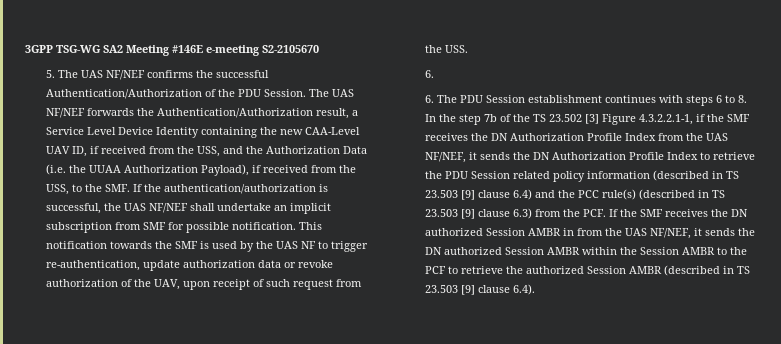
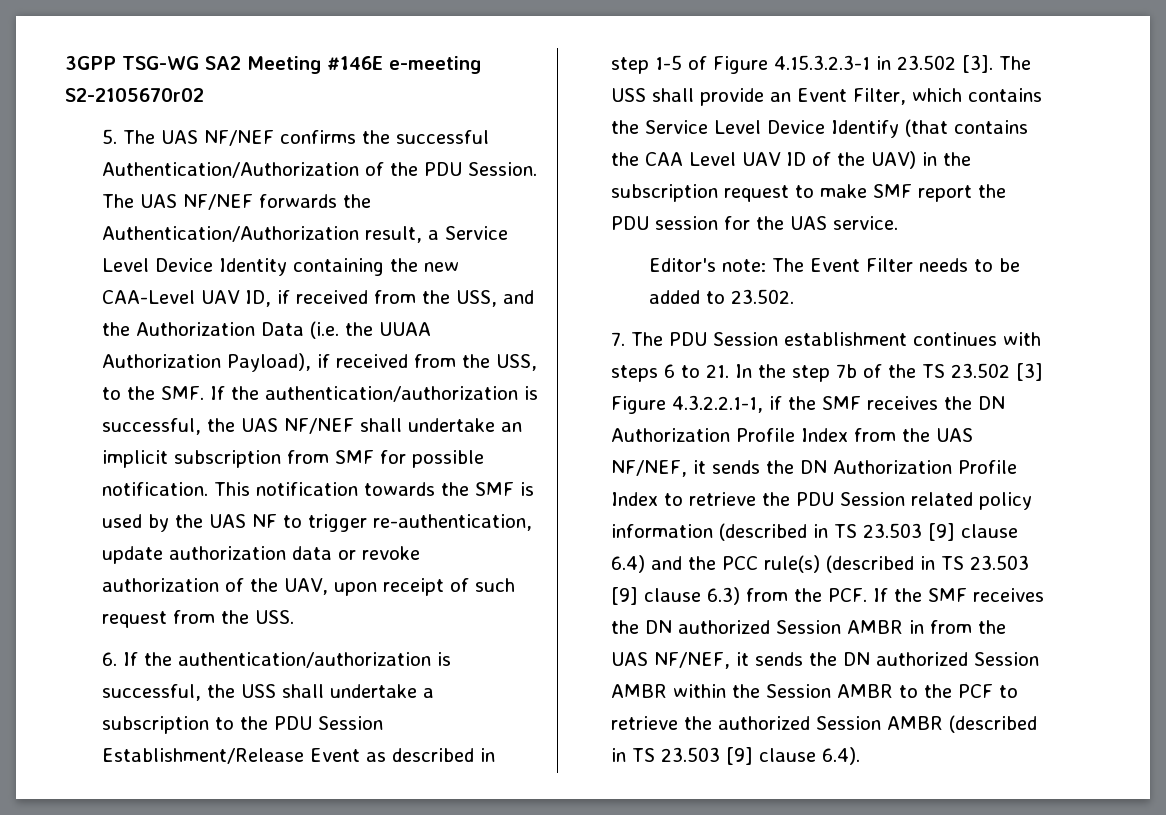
[262,45,319,53] S2-2105670 -> [65,88,204,102] S2-2105670r02
[424,95,434,103] // 6. -> [123,652,452,668] [102,684,435,701] [102,716,384,734] [102,748,496,764] [611,55,1032,74] [611,88,1043,106] [611,119,1029,138] [611,151,972,169] [611,184,1007,202] [611,216,899,230] [648,258,1020,272] [648,289,794,304] [611,332,626,346] If the authentication/authorization is successful, the USS shall undertake a subscription to the PDU Session Establishment/Release Event as described in step 1-5 of Figure 4.15.3.2.3-1 in 23.502 [3]. The USS shall provide an Event Filter, which contains the Service Level Device Identify (that contains the CAA Level UAV ID of the UAV) in the subscription request to make SMF report the PDU session for the UAS service. // Editor's note: The Event Filter needs to be added to 23.502. // 7.
[737,95,747,103] 8. -> [706,364,730,378] 21.

